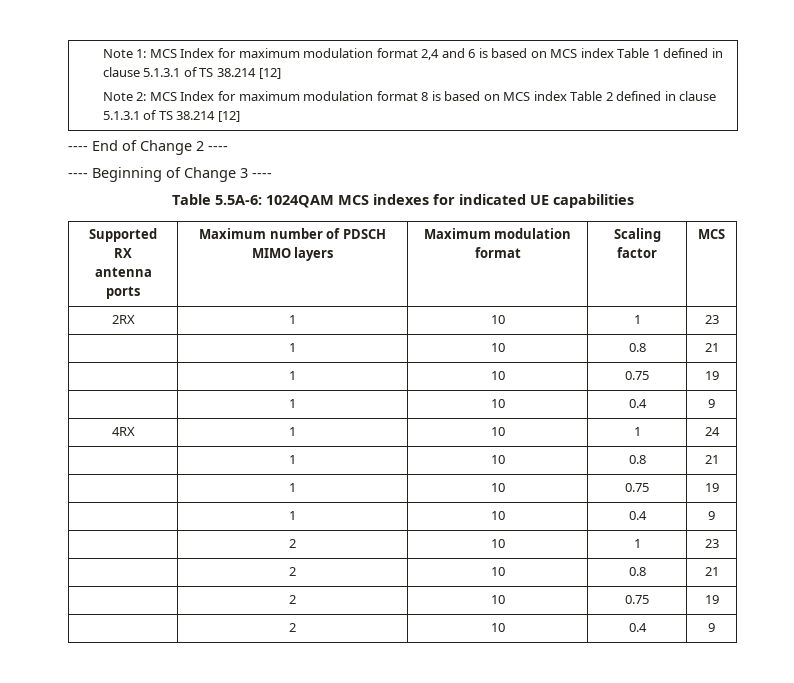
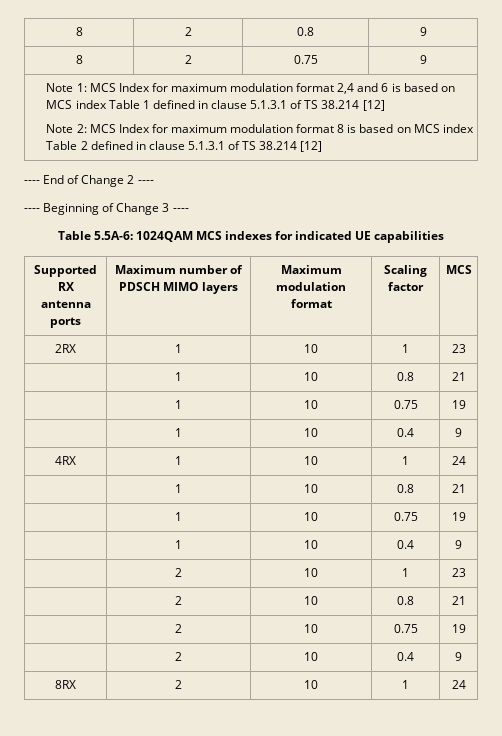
(102, 53) none -> [75,27,83,36] [184,27,192,36] [297,27,314,36] [419,27,427,36] [75,55,83,64] [184,55,192,64] [293,55,318,64] [419,55,427,64] 8 | 2 | 0.8 | 9 // 8 | 2 | 0.75 | 9 //
(715, 627) none -> [55,680,76,689] [175,680,182,689] [304,680,318,689] [402,680,409,689] [451,680,466,689] // 8RX | 2 | 10 | 1 | 24

